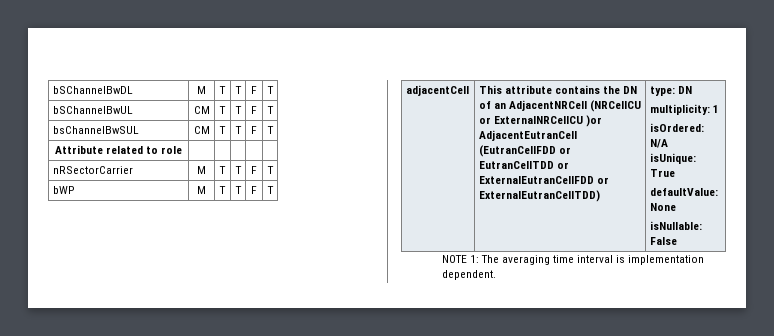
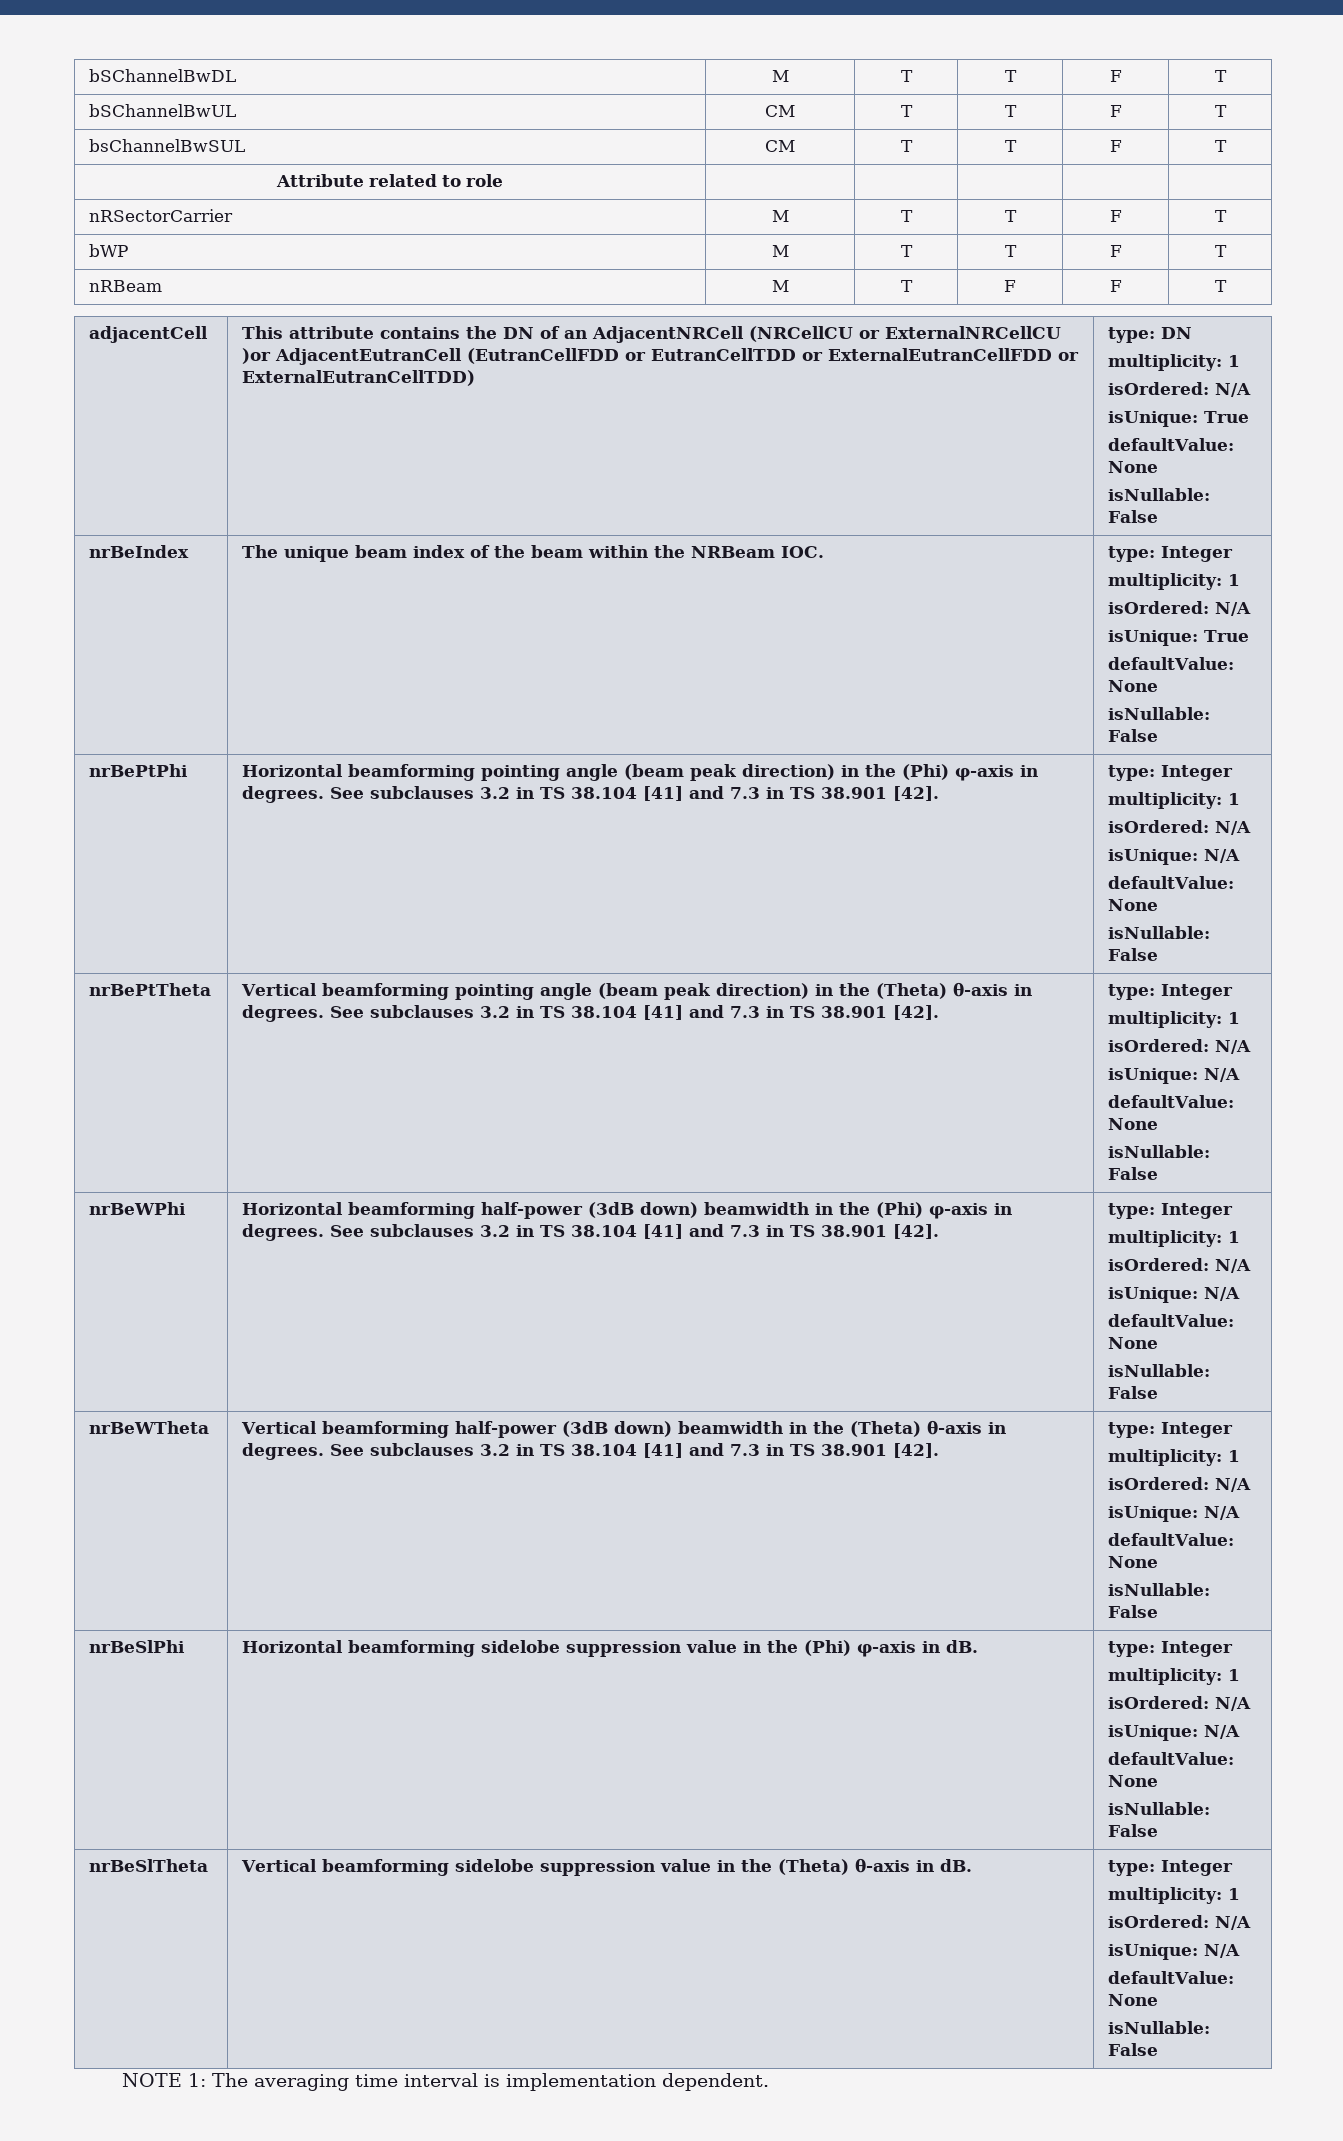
(274, 190) none -> [89,280,163,292] [771,280,789,292] [900,280,913,292] [1004,280,1016,292] [1109,280,1122,292] [1214,280,1227,292] // nRBeam | M | T | F | F | T
(677, 241) none -> [89,545,190,558] [242,545,825,562] [1108,546,1234,562] [1108,573,1241,590] [1108,601,1252,616] [1108,630,1250,646] [1108,657,1235,670] [1108,680,1159,692] [1108,707,1211,720] [1108,729,1159,742] [89,764,189,777] [242,764,1039,781] [242,786,940,803] [1108,765,1234,781] [1108,792,1241,809] [1108,820,1252,835] [1108,849,1241,865] [1108,876,1235,889] [1108,899,1159,911] [1108,926,1211,939] [1108,948,1159,961] [89,983,212,996] [241,982,1033,1000] [242,1005,940,1022] [1108,984,1234,1000] [1108,1011,1241,1028] [1108,1039,1252,1054] [1108,1068,1241,1084] [1108,1095,1235,1108] [1108,1118,1159,1130] [1108,1145,1211,1158] [1108,1167,1159,1180] [89,1202,187,1215] [242,1202,1013,1219] [242,1224,940,1241] [1108,1203,1234,1219] [1108,1230,1241,1247] [1108,1258,1252,1273] [1108,1287,1241,1303] [1108,1314,1235,1327] [1108,1337,1159,1349] [1108,1364,1211,1377] [1108,1386,1159,1399] [89,1421,210,1434] [241,1420,1007,1438] [242,1443,940,1460] [1108,1422,1234,1438] [1108,1449,1241,1466] [1108,1477,1252,1492] [1108,1506,1241,1522] [1108,1533,1235,1546] [1108,1556,1159,1568] [1108,1583,1211,1596] [1108,1605,1159,1618] [89,1640,186,1653] [242,1640,979,1657] [1108,1641,1234,1657] [1108,1668,1241,1685] [1108,1696,1252,1711] [1108,1725,1241,1741] [1108,1752,1235,1765] [1108,1775,1159,1787] [1108,1802,1211,1815] [1108,1824,1159,1837] [89,1859,209,1872] [241,1858,973,1876] [1108,1860,1234,1876] [1108,1887,1241,1904] [1108,1915,1252,1930] [1108,1944,1241,1960] [1108,1971,1235,1984] [1108,1994,1159,2006] [1108,2021,1211,2034] [1108,2043,1159,2056] // nrBeIndex | The unique beam index of the beam within the NRBeam IOC. | type: Integer // multiplicity: 1 // isOrdered: N/A // isUnique: True // defaultValue: None // isNullable: False // nrBePtPhi | Horizontal beamforming pointing angle (beam peak direction) in the (Phi) φ-axis in degrees. See subclauses 3.2 in TS 38.104 [41] and 7.3 in TS 38.901 [42]. | type: Integer // multiplicity: 1 // isOrdered: N/A // isUnique: N/A // defaultValue: None // isNullable: False // nrBePtTheta | Vertical beamforming pointing angle (beam peak direction) in the (Theta) θ-axis in degrees. See subclauses 3.2 in TS 38.104 [41] and 7.3 in TS 38.901 [42]. | type: Integer // multiplicity: 1 // isOrdered: N/A // isUnique: N/A // defaultValue: None // isNullable: False // nrBeWPhi | Horizontal beamforming half-power (3dB down) beamwidth in the (Phi) φ-axis in degrees. See subclauses 3.2 in TS 38.104 [41] and 7.3 in TS 38.901 [42]. | type: Integer // multiplicity: 1 // isOrdered: N/A // isUnique: N/A // defaultValue: None // isNullable: False // nrBeWTheta | Vertical beamforming half-power (3dB down) beamwidth in the (Theta) θ-axis in degrees. See subclauses 3.2 in TS 38.104 [41] and 7.3 in TS 38.901 [42]. | type: Integer // multiplicity: 1 // isOrdered: N/A // isUnique: N/A // defaultValue: None // isNullable: False // nrBeSlPhi | Horizontal beamforming sidelobe suppression value in the (Phi) φ-axis in dB. | type: Integer // multiplicity: 1 // isOrdered: N/A // isUnique: N/A // defaultValue: None // isNullable: False // nrBeSlTheta | Vertical beamforming sidelobe suppression value in the (Theta) θ-axis in dB. | type: Integer // multiplicity: 1 // isOrdered: N/A // isUnique: N/A // defaultValue: None // isNullable: False

